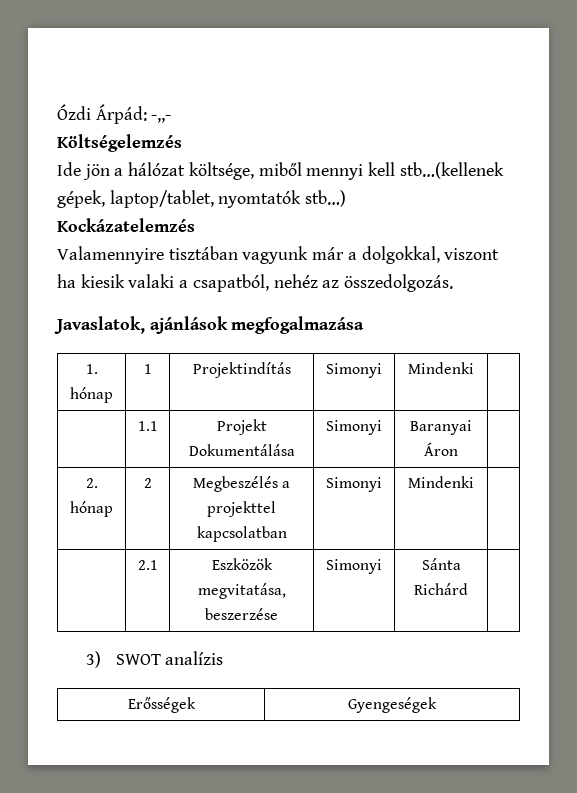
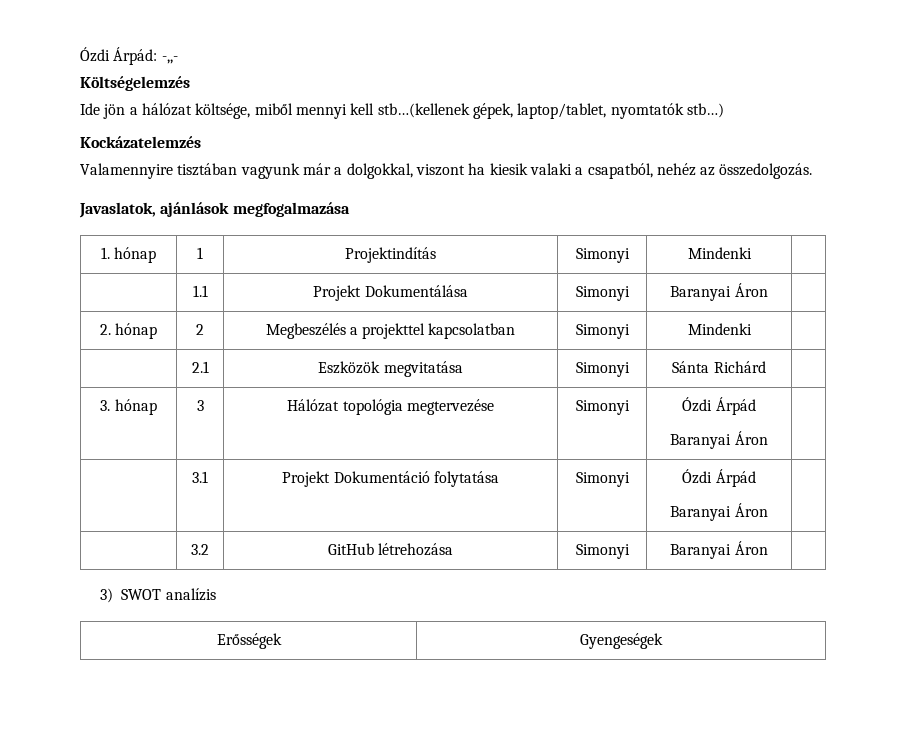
[197,583,286,599] [205,608,278,620] megvitatása, beszerzése -> [383,361,463,377] megvitatása
(468, 589) none -> [100,399,157,415] [196,400,204,411] [287,399,494,415] [575,400,630,415] [682,397,756,415] [670,431,768,449] [192,471,208,483] [282,471,499,487] [575,472,630,487] [682,469,756,487] [670,503,768,521] [191,544,209,555] [327,543,454,556] [575,544,630,559] [670,541,768,559] // 3. hónap | 3 | Hálózat topológia megtervezése | Simonyi | Ózdi Árpád // Baranyai Áron | // | 3.1 | Projekt Dokumentáció folytatása | Simonyi | Ózdi Árpád // Baranyai Áron | // | 3.2 | GitHub létrehozása | Simonyi | Baranyai Áron |

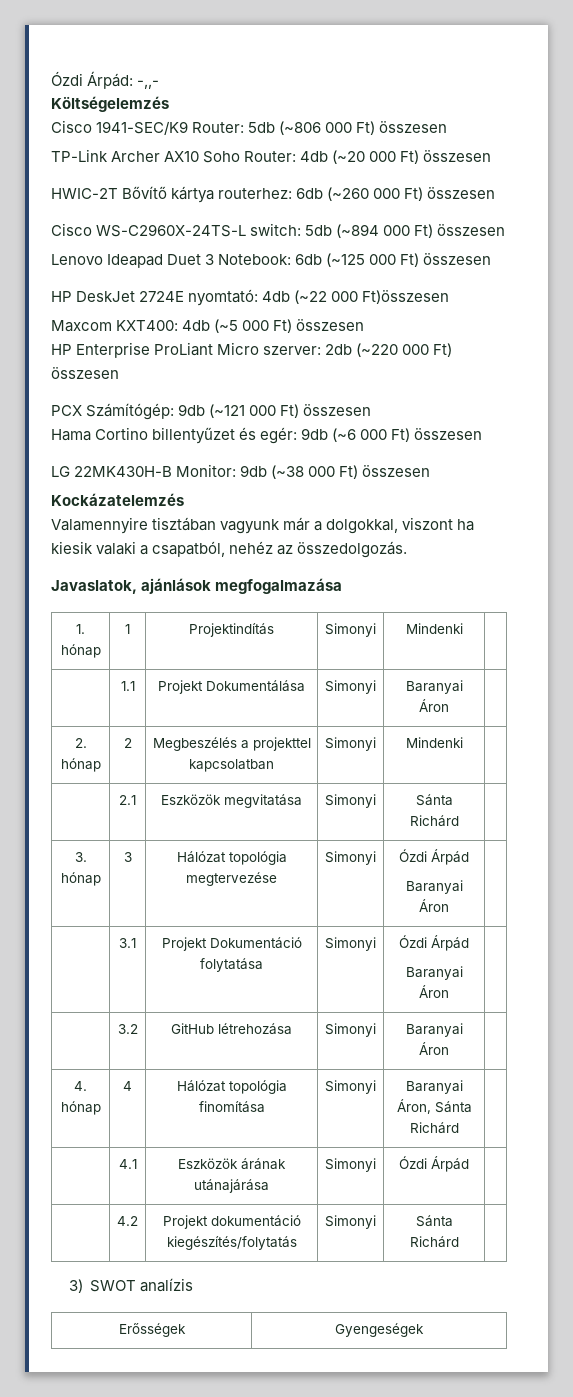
[80,103,724,119] Ide jön a hálózat költsége, miből mennyi kell stb…(kellenek gépek, laptop/tablet, nyomtatók stb…) -> [51,120,448,135] [51,149,492,164] [51,186,496,203] [51,223,506,238] [51,253,492,268] [51,289,450,306] [51,319,365,333] [51,342,453,358] [51,367,119,379] [51,403,372,420] [51,427,483,444] [51,464,431,479] Cisco 1941-SEC/K9 Router: 5db (~806 000 Ft) összesen // TP-Link Archer AX10 Soho Router: 4db (~20 000 Ft) összesen // HWIC-2T Bővítő kártya routerhez: 6db (~260 000 Ft) összesen // Cisco WS-C2960X-24TS-L switch: 5db (~894 000 Ft) összesen // Lenovo Ideapad Duet 3 Notebook: 6db (~125 000 Ft) összesen // HP DeskJet 2724E nyomtató: 4db (~22 000 Ft)összesen // Maxcom KXT400: 4db (~5 000 Ft) összesen // HP Enterprise ProLiant Micro szerver: 2db (~220 000 Ft) összesen // PCX Számítógép: 9db (~121 000 Ft) összesen // Hama Cortino billentyűzet és egér: 9db (~6 000 Ft) összesen // LG 22MK430H-B Monitor: 9db (~38 000 Ft) összesen
(768, 548) none -> [74,1081,87,1091] [60,1101,101,1115] [123,1081,132,1091] [176,1080,287,1094] [198,1101,265,1113] [325,1080,376,1094] [405,1080,463,1094] [396,1099,472,1114] [409,1122,459,1134] [118,1159,137,1169] [178,1158,286,1170] [194,1179,269,1193] [325,1158,376,1172] [399,1156,469,1172] [117,1216,138,1226] [162,1215,301,1229] [166,1236,297,1250] [325,1215,376,1229] [415,1215,453,1227] [409,1236,459,1248] // 4. hónap | 4 | Hálózat topológia finomítása | Simonyi | Baranyai Áron, Sánta Richárd | // | 4.1 | Eszközök árának utánajárása | Simonyi | Ózdi Árpád | // | 4.2 | Projekt dokumentáció kiegészítés/folytatás | Simonyi | Sánta Richárd |

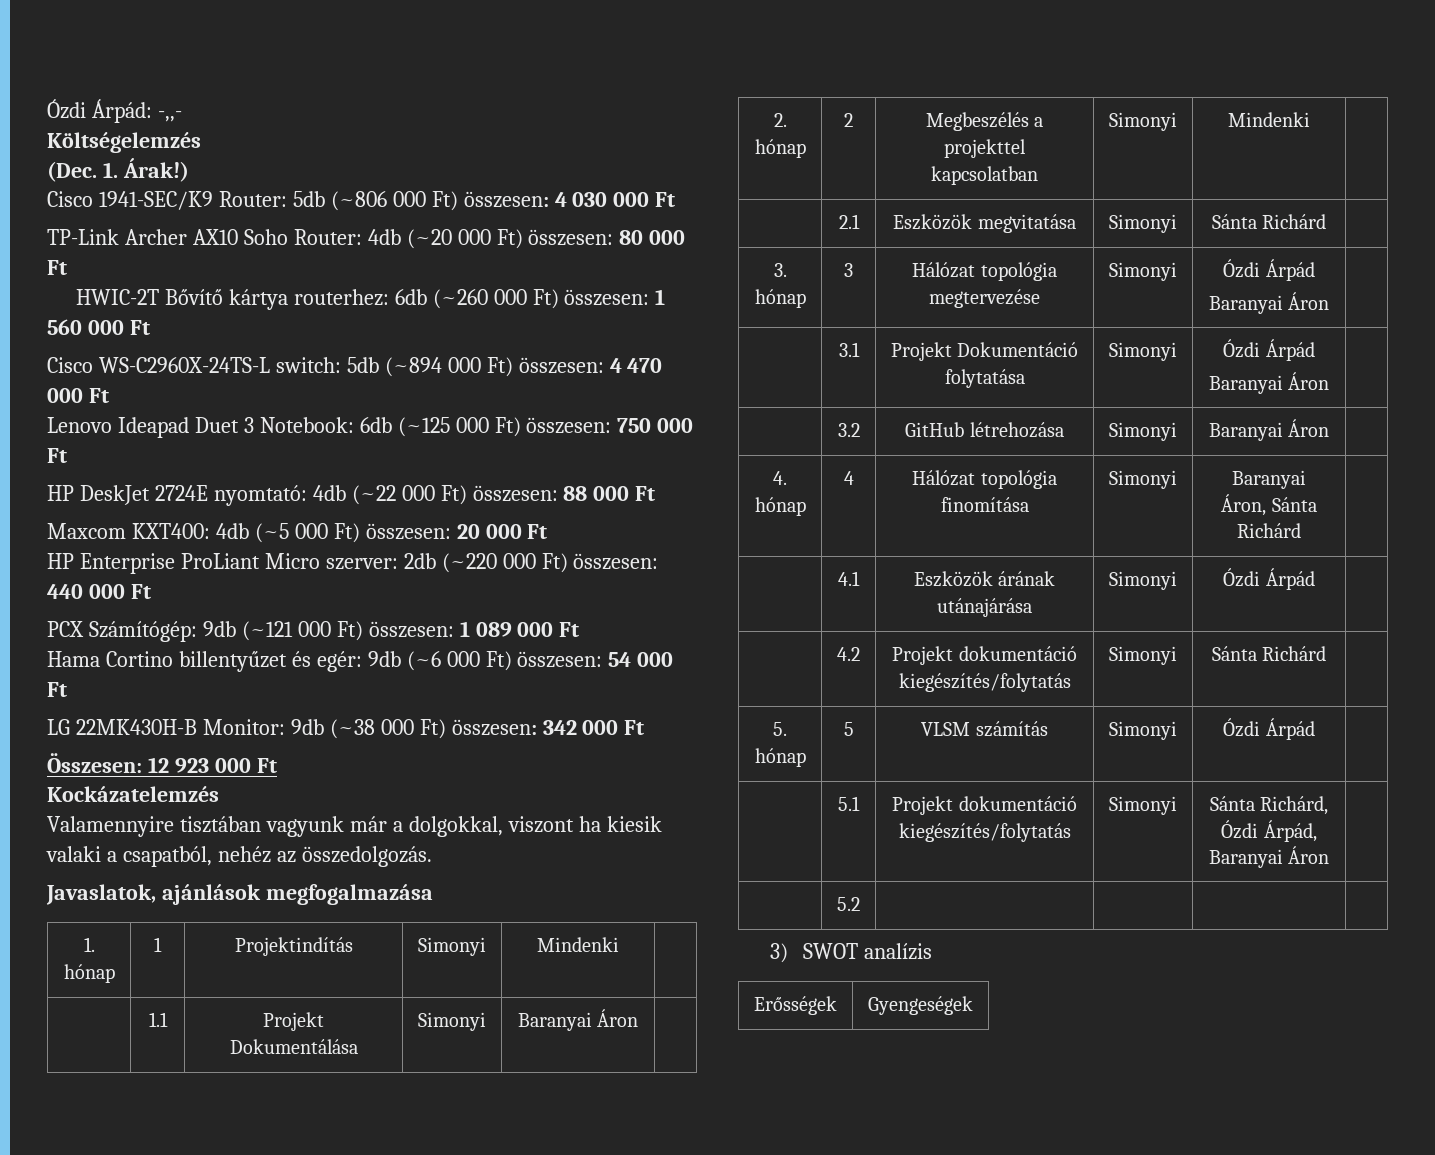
(169, 104) none -> [47,158,189,182] // (Dec. 1. Árak!)
[379,121,448,133] összesen -> [463,191,676,208] összesen: 4 030 000 Ft
[423,150,492,162] összesen -> [528,229,686,246] [47,260,67,275] összesen: 80 000 Ft
[427,187,496,199] összesen -> [564,289,666,306] [47,319,150,335] összesen: 1 560 000 Ft
[437,224,506,236] összesen -> [518,357,663,374] [47,388,109,403] összesen: 4 470 000 Ft
[423,253,492,265] összesen -> [526,417,694,434] [47,448,67,463] összesen: 750 000 Ft
[362,290,450,304] Ft)összesen -> [440,485,656,505] Ft) összesen: 88 000 Ft
[296,319,365,331] összesen -> [365,523,548,540] összesen: 20 000 Ft
[51,367,119,379] összesen -> [573,553,659,570] [47,584,151,599] összesen: 440 000 Ft
[303,404,372,416] összesen -> [368,621,580,638] összesen: 1 089 000 Ft
[414,428,483,440] összesen -> [517,651,674,668] [47,682,67,697] összesen: 54 000 Ft
[362,465,431,477] összesen -> [451,719,645,736] [47,753,277,773] összesen: 342 000 Ft // Összesen: 12 923 000 Ft
(459, 1242) none -> [773,722,787,736] [754,748,806,767] [843,722,854,736] [921,721,1048,737] [1109,721,1177,740] [1223,718,1315,740] [838,796,860,811] [892,796,1077,815] [898,823,1071,842] [1109,796,1177,815] [1209,796,1329,815] [1221,820,1317,842] [1208,846,1330,868] [837,897,860,911] // 5. hónap | 5 | VLSM számítás | Simonyi | Ózdi Árpád | // | 5.1 | Projekt dokumentáció kiegészítés/folytatás | Simonyi | Sánta Richárd, Ózdi Árpád, Baranyai Áron | // | 5.2 | | | |

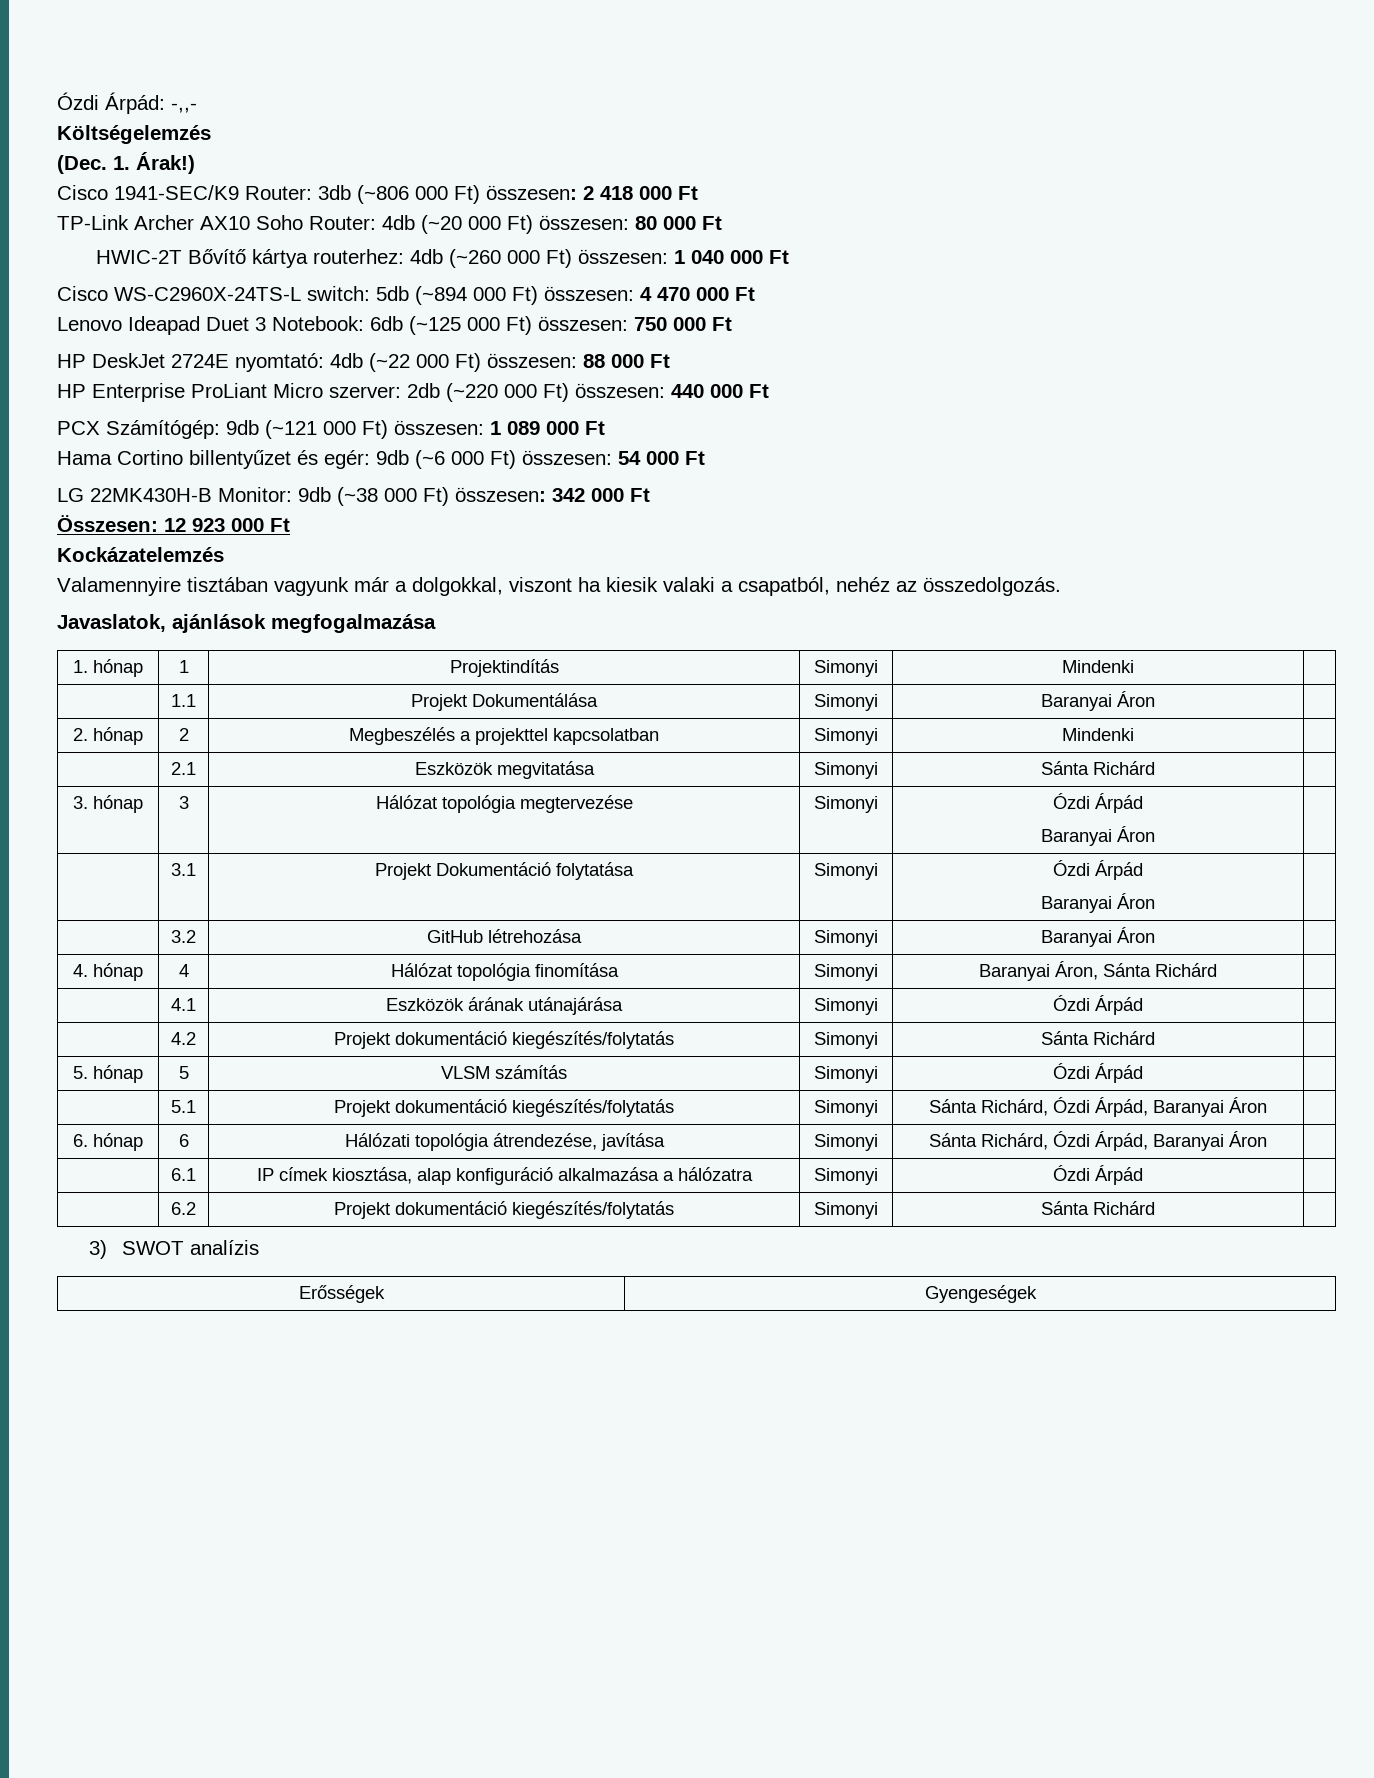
[292,191,325,207] 5db -> [318,185,351,200] 3db
[554,192,608,207] 4 030 -> [583,186,633,200] 2 418
[394,289,427,305] 6db -> [409,249,443,264] 4db
[47,319,82,335] 560 -> [690,250,724,264] 040
[47,523,548,543] // Maxcom KXT400: 4db (~5 000 Ft) összesen: 20 000 Ft -> (670, 361) none
[837,897,860,911] | 5.2 | | | -> [73,1133,143,1151] [178,1134,189,1147] [344,1133,665,1151] [814,1134,878,1151] [929,1131,1267,1151] [171,1168,196,1181] [256,1167,753,1185] [814,1168,878,1185] [1053,1165,1143,1185] [171,1202,196,1215] [334,1201,674,1219] [814,1202,878,1219] [1041,1201,1155,1215] 6. hónap | 6 | Hálózati topológia átrendezése, javítása | Simonyi | Sánta Richárd, Ózdi Árpád, Baranyai Áron | // | 6.1 | IP címek kiosztása, alap konfiguráció alkalmazása a hálózatra | Simonyi | Ózdi Árpád | // | 6.2 | Projekt dokumentáció kiegészítés/folytatás | Simonyi | Sánta Richárd

